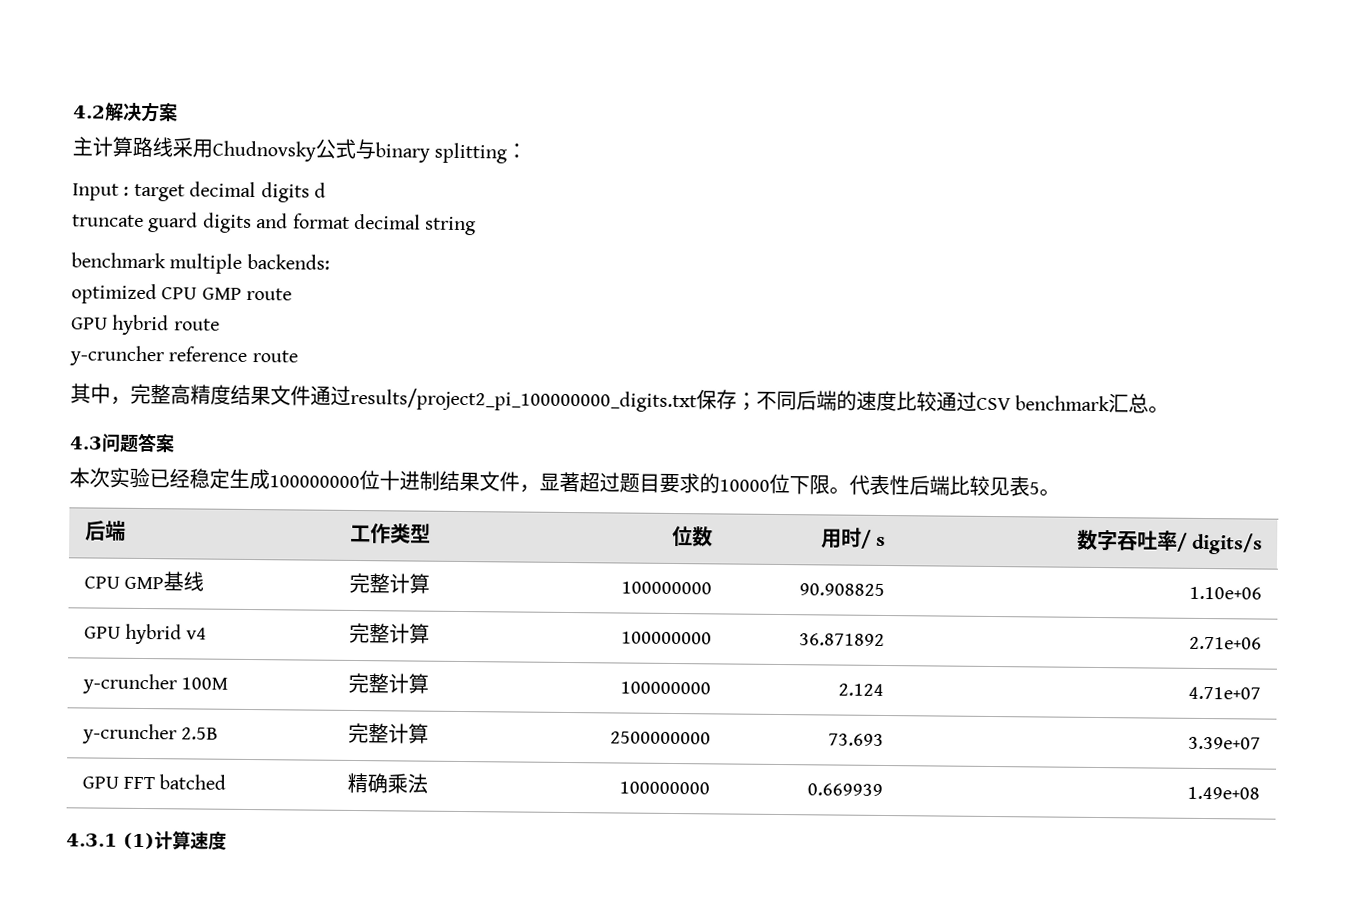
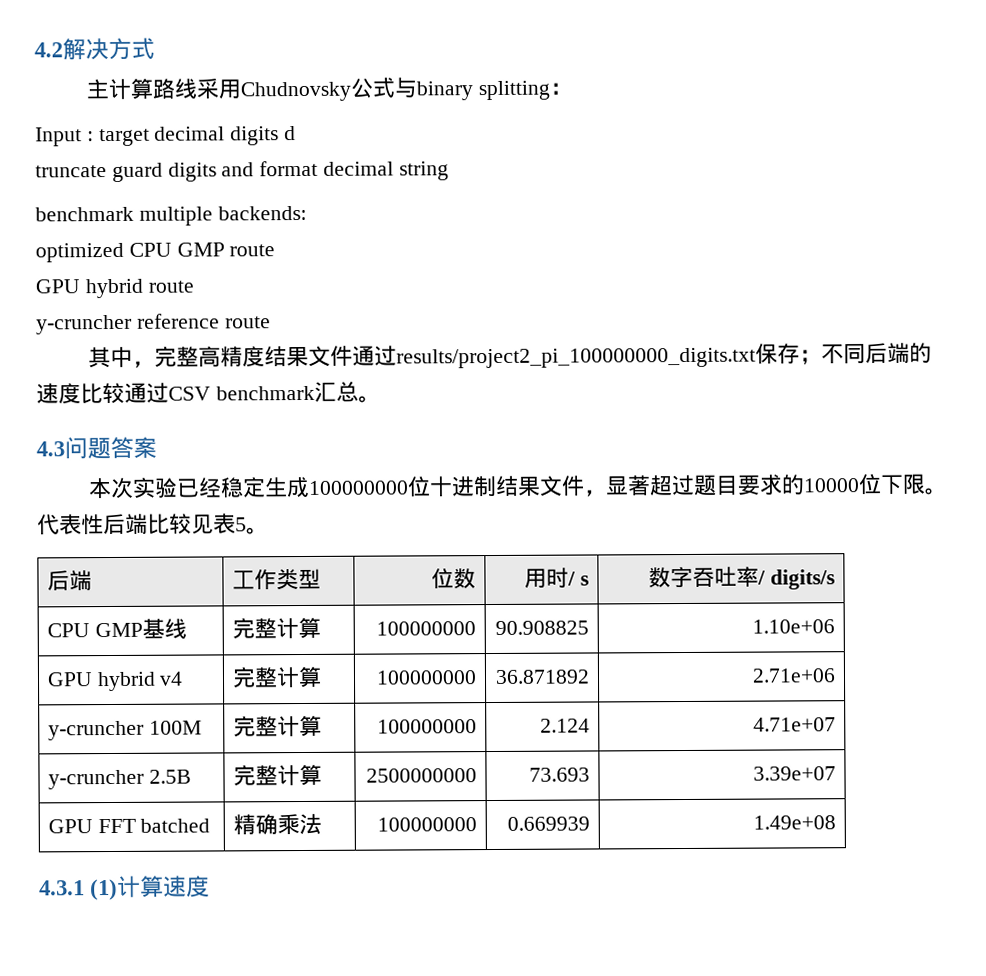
[159,103,178,122] 案 -> [131,37,155,60] 式

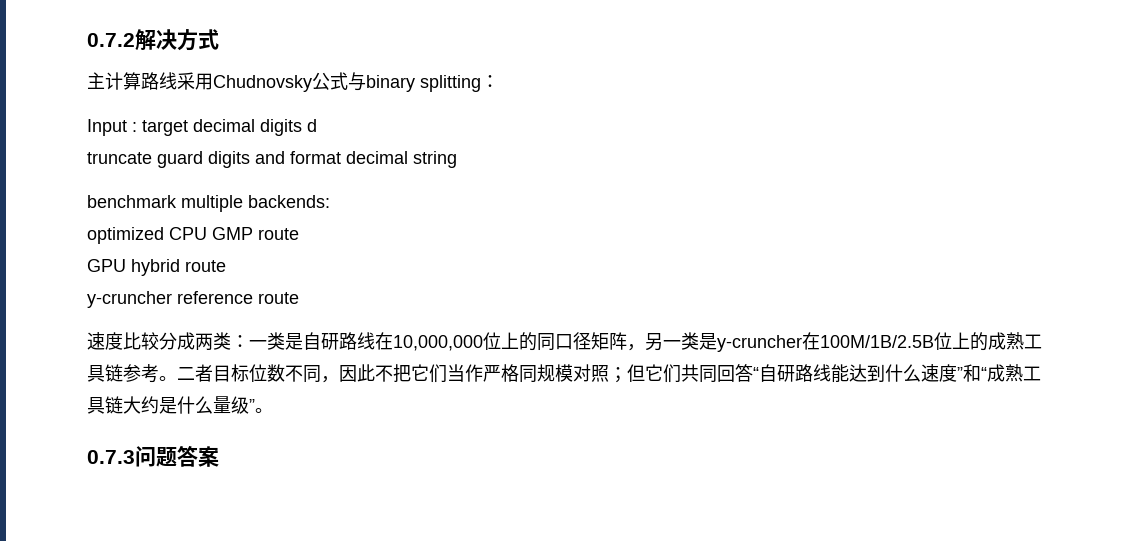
[34,42,63,58] 4.2 -> [87,33,135,47] 0.7.2
[88,342,933,369] [36,381,381,405] [36,441,65,457] 其中，完整高精度结果文件通过results/project2_pi_100000000_digits.txt保存；不同后端的速度比较通过CSV benchmark汇总。 // 4.3 -> [87,332,1042,352] [87,364,1041,383] [87,396,273,414] [87,450,135,464] 速度比较分成两类：一类是自研路线在10,000,000位上的同口径矩阵，另一类是y-cruncher在100M/1B/2.5B位上的成熟工具链参考。二者目标位数不同，因此不把它们当作严格同规模对照；但它们共同回答“自研路线能达到什么速度”和“成熟工具链大约是什么量级”。 // 0.7.3
[88,473,949,499] [37,513,269,535] [46,570,92,592] [231,568,321,590] [431,568,477,590] [524,567,590,588] [648,566,836,590] [46,618,187,640] [231,617,321,640] [376,621,477,636] [495,620,590,635] [752,619,836,634] [46,671,184,692] [231,666,322,689] [376,670,478,685] [495,669,591,684] [752,668,837,683] [47,720,202,741] [232,715,322,738] [377,719,478,734] [540,718,591,733] [753,717,837,732] [47,769,191,790] [232,764,322,787] [366,768,478,783] [529,767,591,782] [753,766,837,781] [47,818,211,834] [232,813,322,835] [377,817,478,832] [507,816,591,831] [753,815,837,830] [39,875,211,901] // 本次实验已经稳定生成100000000位十进制结果文件，显著超过题目要求的10000位下限。代表性后端比较见表5。 // 后端 | 工作类型 | 位数 | 用时/ s | 数字吞吐率/ digits/s // CPU GMP基线 | 完整计算 | 100000000 | 90.908825 | 1.10e+06 // GPU hybrid v4 | 完整计算 | 100000000 | 36.871892 | 2.71e+06 // y-cruncher 100M | 完整计算 | 100000000 | 2.124 | 4.71e+07 // y-cruncher 2.5B | 完整计算 | 2500000000 | 73.693 | 3.39e+07 // GPU FFT batched | 精确乘法 | 100000000 | 0.669939 | 1.49e+08 // 4.3.1 (1)计算速度 -> (219, 456) none

